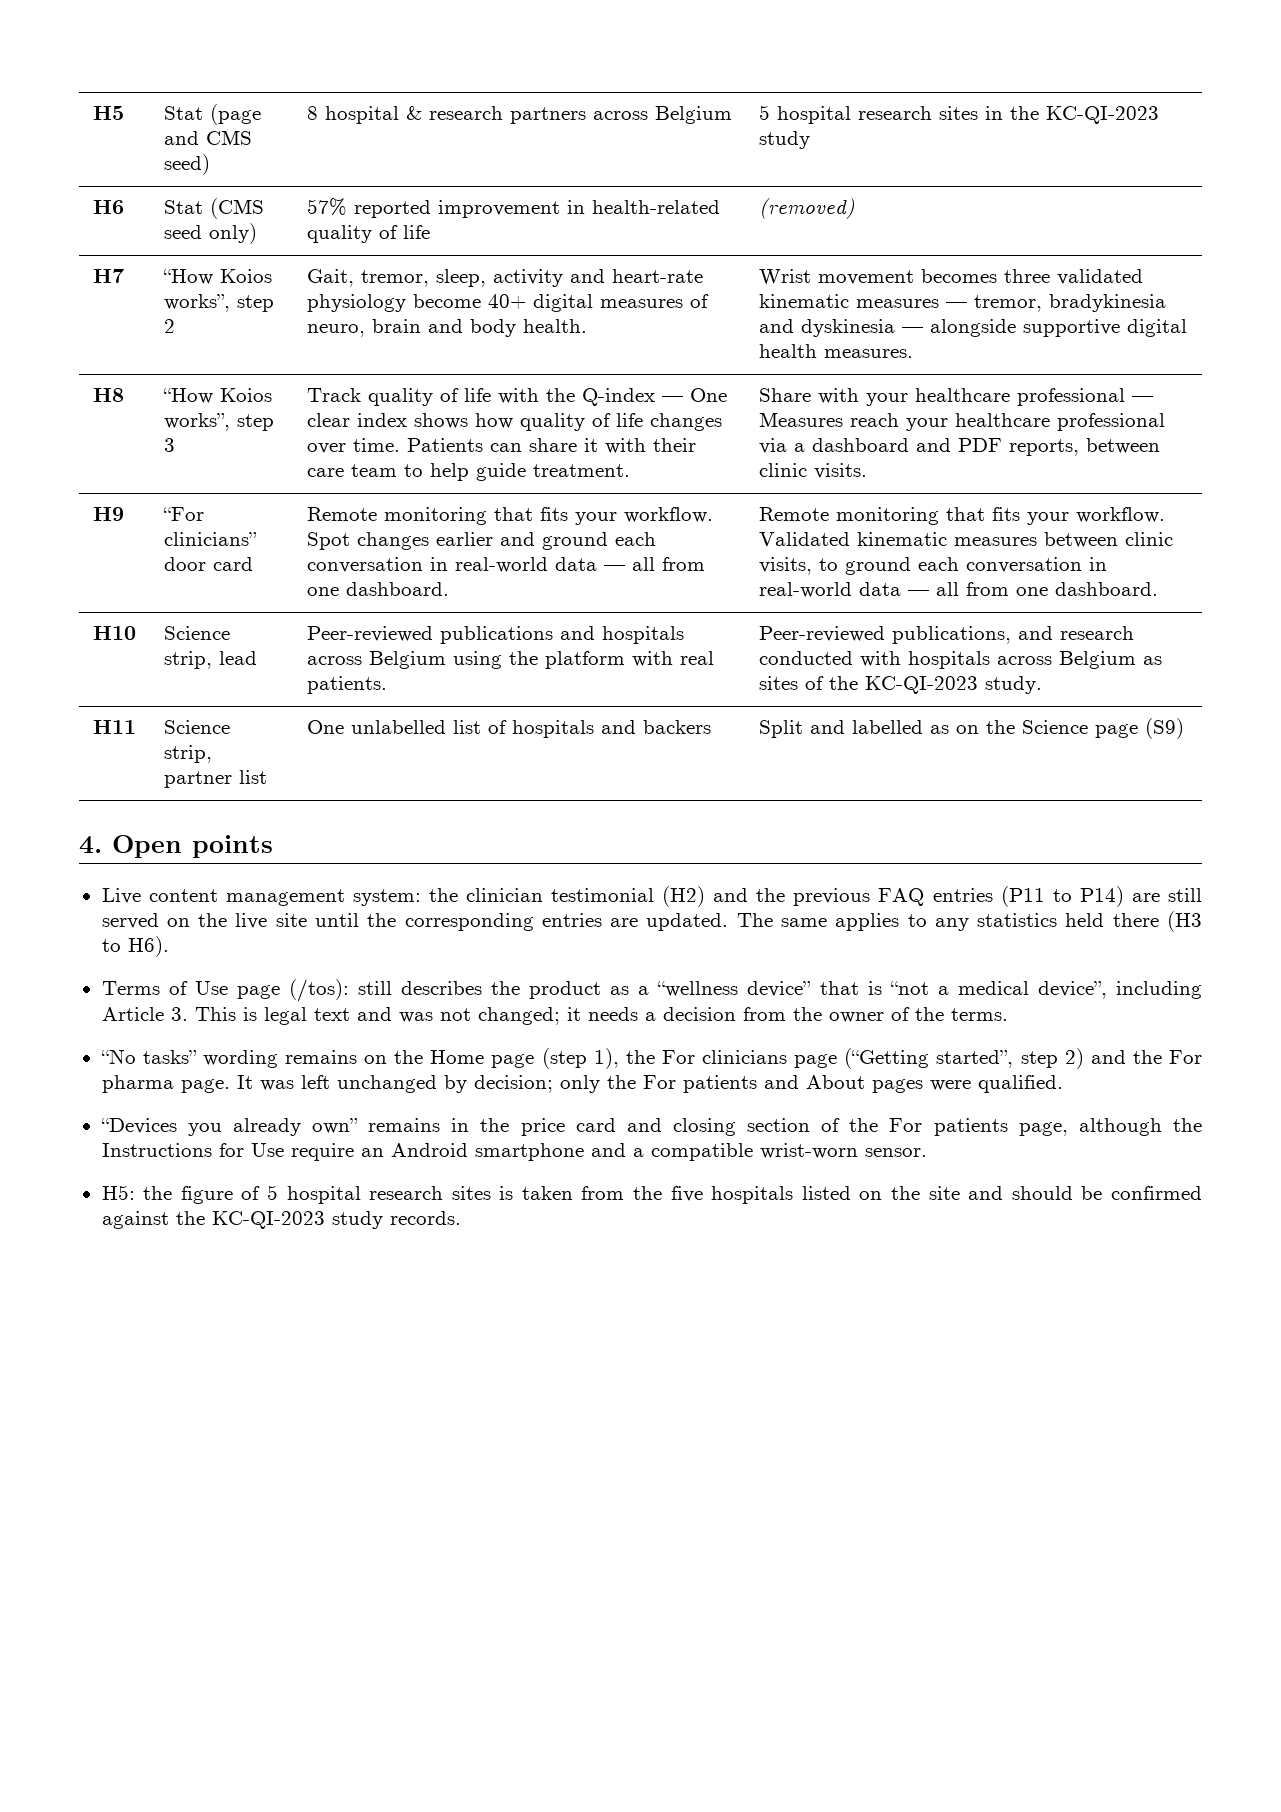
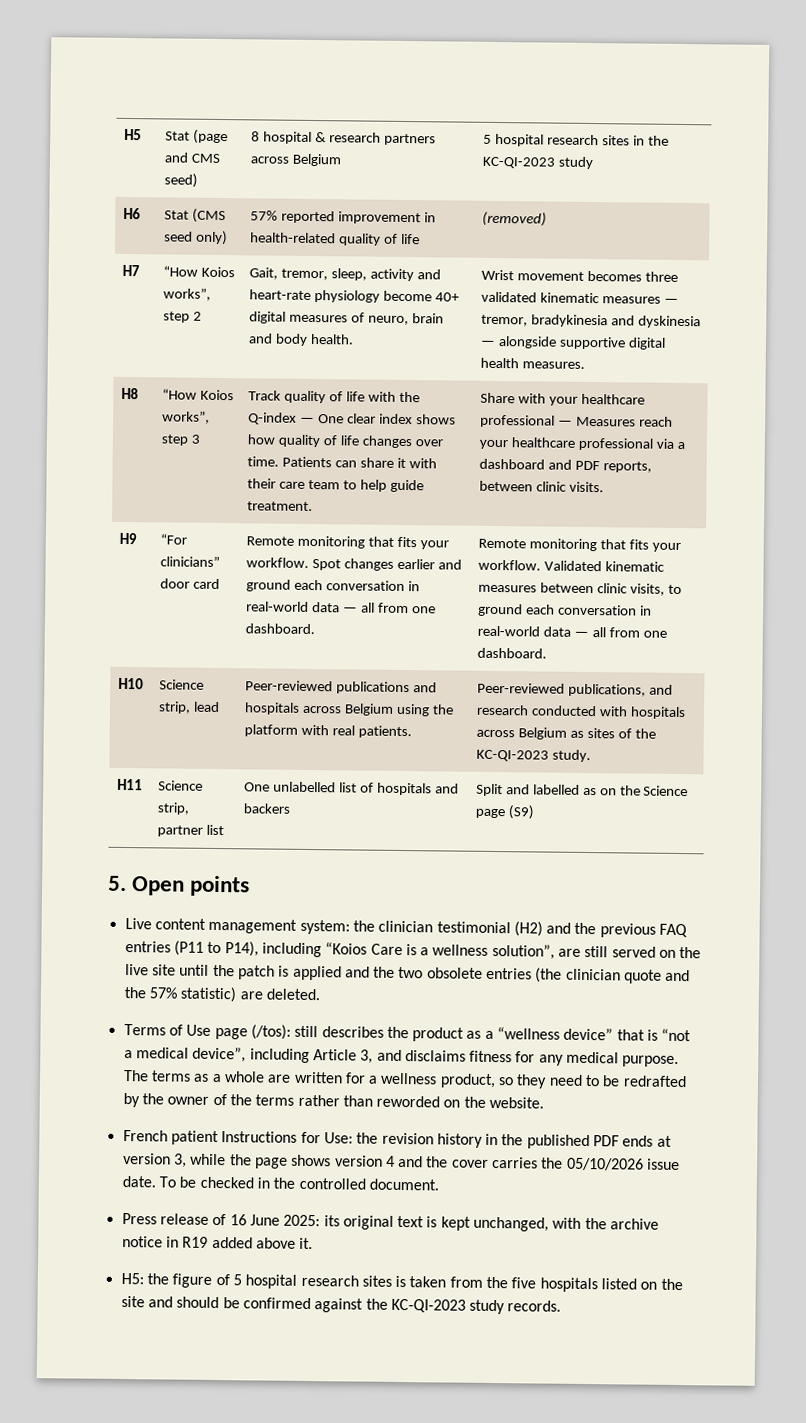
[79,836,102,854] 4. -> [108,875,127,892] 5.
[1079,886,1124,907] P14) -> [224,941,555,960] P14), including “Koios Care is a wellness solution”,
[404,911,1202,932] [101,936,169,957] corresponding entries are updated. The same applies to any statistics held there (H3 to H6). -> [237,965,691,984] [123,986,320,1003] patch is applied and the two obsolete entries (the clinician quote and the 57% statistic) are deleted.
[170,1007,1008,1025] [100,1048,1202,1069] [101,1075,1063,1093] [100,1118,1202,1136] [101,1143,927,1161] 3. This is legal text and was not changed; it needs a decision from the owner of the terms. // “No tasks” wording remains on the Home page (step 1), the For clinicians page (“Getting started”, step 2) and the For pharma page. It was left unchanged by decision; only the For patients and About pages were qualified. // “Devices you already own” remains in the price card and closing section of the For patients page, although the Instructions for Use require an Android smartphone and a compatible wrist-worn sensor. -> [360,1049,680,1068] [122,1069,687,1089] [122,1092,545,1109] [122,1129,672,1150] [122,1152,681,1171] [121,1175,439,1191] [121,1212,660,1232] [121,1235,314,1250] 3, and disclaims fitness for any medical purpose. The terms as a whole are written for a wellness product, so they need to be redrafted by the owner of the terms rather than reworded on the website. // French patient Instructions for Use: the revision history in the published PDF ends at version 3, while the page shows version 4 and the cover carries the 05/10/2026 issue date. To be checked in the controlled document. // Press release of 16 June 2025: its original text is kept unchanged, with the archive notice in R19 added above it.

